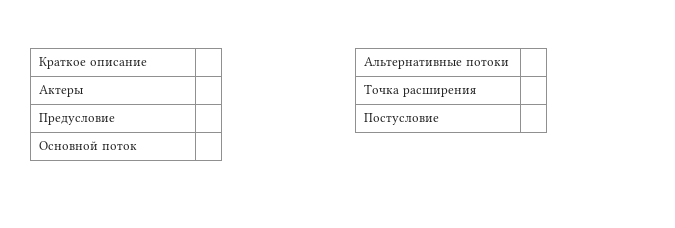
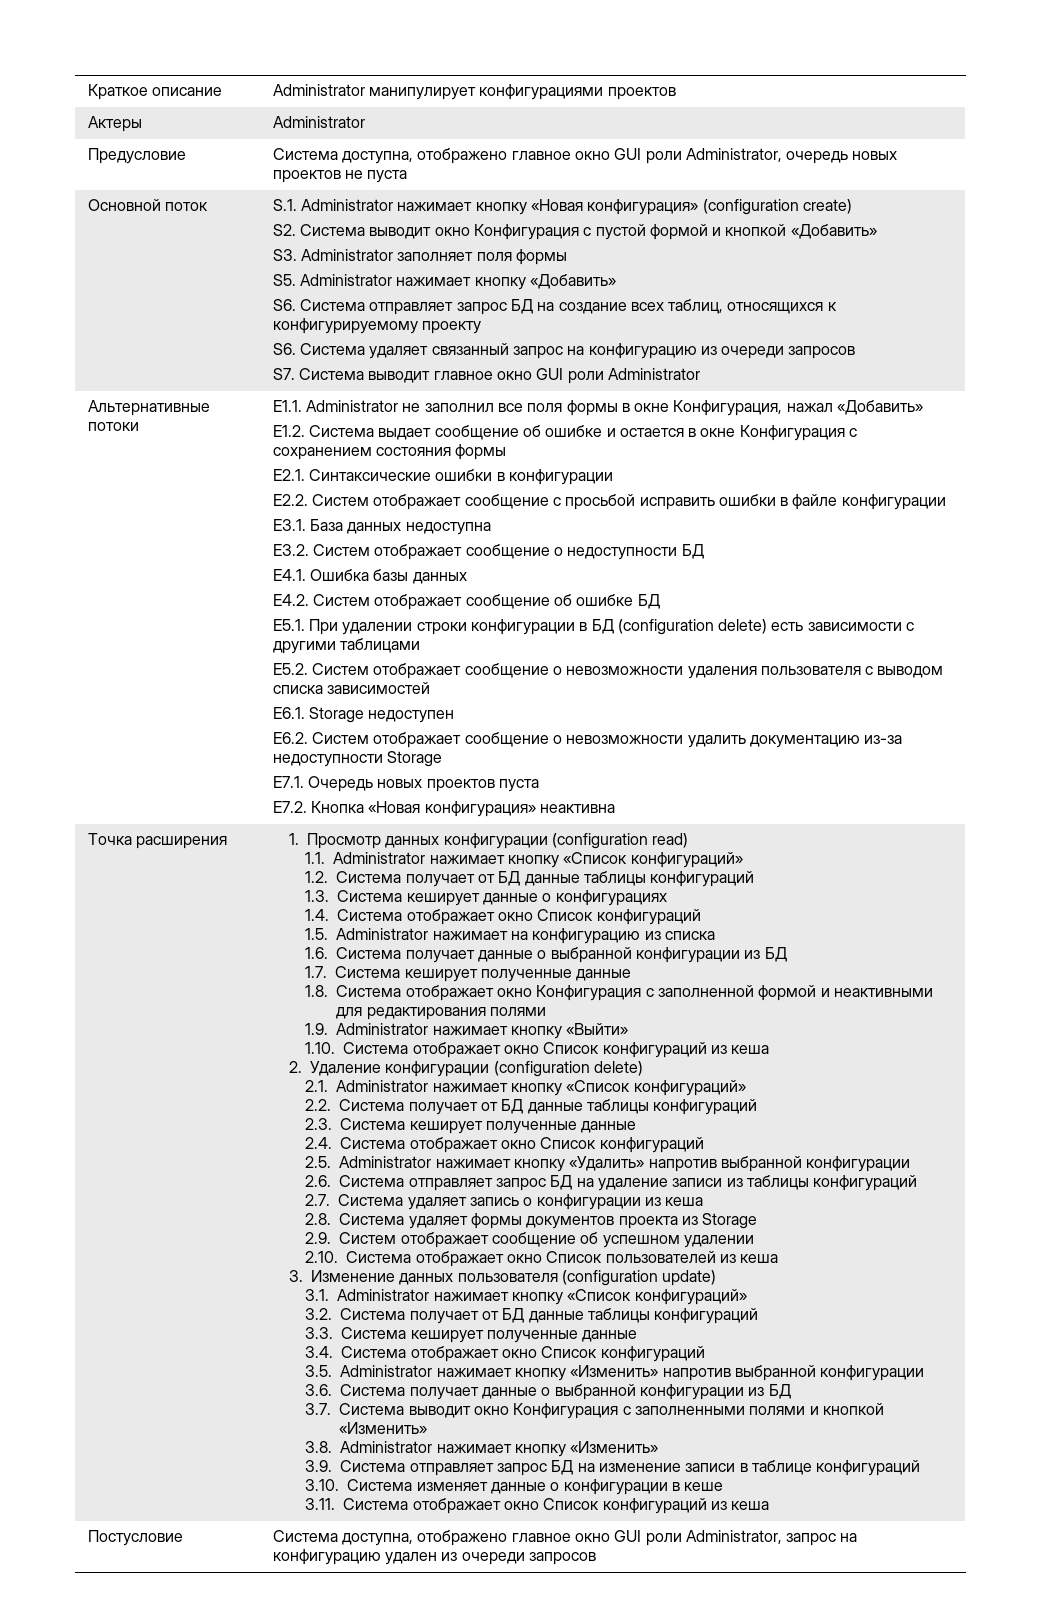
(147, 63) none -> [272,84,676,100] Administrator манипулирует конфигурациями проектов
(85, 91) none -> [272,116,365,128] Administrator
[39,141,137,150] [364,57,509,69] [364,84,476,97] [364,113,440,125] // Основной поток | // Альтернативные потоки | // Точка расширения | // Постусловие | -> [272,148,898,164] [272,170,408,183] [87,199,208,211] [272,199,852,215] [272,224,877,240] [272,249,567,265] [272,274,616,290] [272,299,837,315] [272,318,481,334] [272,343,856,359] [272,368,700,384] [87,400,210,416] [87,422,139,431] [272,400,924,416] [272,425,858,441] [272,444,507,460] [272,469,613,485] [272,494,946,510] [272,519,491,535] [272,544,704,560] [272,569,467,584] [272,594,660,610] [272,619,915,635] [272,638,420,654] [272,663,944,679] [272,682,430,694] [272,707,455,723] [272,732,903,748] [272,751,442,767] [272,776,539,792] [272,801,615,817] [87,833,227,849] [288,833,689,849] [305,852,743,868] [305,871,755,887] [305,890,667,906] [305,909,701,925] [305,928,715,944] [305,947,787,963] [305,966,632,982] [305,985,933,1001] [336,1007,546,1020] [305,1023,629,1039] [305,1042,770,1058] [288,1061,643,1077] [305,1080,746,1096] [305,1099,758,1115] [305,1118,637,1134] [305,1137,704,1153] [305,1156,911,1172] [305,1175,918,1191] [305,1194,704,1210] [305,1213,758,1229] [305,1232,754,1248] [305,1251,779,1267] [288,1270,717,1286] [305,1289,747,1305] [305,1308,759,1324] [305,1327,638,1343] [305,1346,705,1362] [305,1365,925,1381] [305,1384,791,1400] [305,1403,884,1419] [339,1422,428,1434] [305,1441,659,1457] [305,1460,921,1476] [305,1479,724,1495] [305,1498,770,1514] [87,1530,183,1546] [272,1530,858,1546] [272,1549,596,1565] Система доступна, отображено главное окно GUI роли Administrator, очередь новых проектов не пуста // Основной поток | S.1. Administrator нажимает кнопку «Новая конфигурация» (configuration create) // S2. Система выводит окно Конфигурация с пустой формой и кнопкой «Добавить» // S3. Administrator заполняет поля формы // S5. Administrator нажимает кнопку «Добавить» // S6. Система отправляет запрос БД на создание всех таблиц, относящихся к конфигурируемому проекту // S6. Система удаляет связанный запрос на конфигурацию из очереди запросов // S7. Система выводит главное окно GUI роли Administrator // Альтернативные потоки | Е1.1. Administrator не заполнил все поля формы в окне Конфигурация, нажал «Добавить» // Е1.2. Система выдает сообщение об ошибке и остается в окне Конфигурация с сохранением состояния формы // E2.1. Синтаксические ошибки в конфигурации // E2.2. Систем отображает сообщение с просьбой исправить ошибки в файле конфигурации // E3.1. База данных недоступна // E3.2. Систем отображает сообщение о недоступности БД // E4.1. Ошибка базы данных // E4.2. Систем отображает сообщение об ошибке БД // E5.1. При удалении строки конфигурации в БД (configuration delete) есть зависимости с другими таблицами // E5.2. Систем отображает сообщение о невозможности удаления пользователя с выводом списка зависимостей // E6.1. Storage недоступен // E6.2. Систем отображает сообщение о невозможности удалить документацию из-за недоступности Storage // E7.1. Очередь новых проектов пуста // E7.2. Кнопка «Новая конфигурация» неактивна // Точка расширения | 1. Просмотр данных конфигурации (configuration read) // 1.1. Administrator нажимает кнопку «Список конфигураций» // 1.2. Система получает от БД данные таблицы конфигураций // 1.3. Система кеширует данные о конфигурациях // 1.4. Система отображает окно Список конфигураций // 1.5. Administrator нажимает на конфигурацию из списка // 1.6. Система получает данные о выбранной конфигурации из БД // 1.7. Система кеширует полученные данные // 1.8. Система отображает окно Конфигурация с заполненной формой и неактивными для редактирования полями // 1.9. Administrator нажимает кнопку «Выйти» // 1.10. Система отображает окно Список конфигураций из кеша // 2. Удаление конфигурации (configuration delete) // 2.1. Administrator нажимает кнопку «Список конфигураций» // 2.2. Система получает от БД данные таблицы конфигураций // 2.3. Система кеширует полученные данные // 2.4. Система отображает окно Список конфигураций // 2.5. Administrator нажимает кнопку «Удалить» напротив выбранной конфигурации // 2.6. Система отправляет запрос БД на удаление записи из таблицы конфигураций // 2.7. Система удаляет запись о конфигурации из кеша // 2.8. Система удаляет формы документов проекта из Storage // 2.9. Систем отображает сообщение об успешном удалении // 2.10. Система отображает окно Список пользователей из кеша // 3. Изменение данных пользователя (configuration update) // 3.1. Administrator нажимает кнопку «Список конфигураций» // 3.2. Система получает от БД данные таблицы конфигураций // 3.3. Система кеширует полученные данные // 3.4. Система отображает окно Список конфигураций // 3.5. Administrator нажимает кнопку «Изменить» напротив выбранной конфигурации // 3.6. Система получает данные о выбранной конфигурации из БД // 3.7. Система выводит окно Конфигурация с заполненными полями и кнопкой «Изменить» // 3.8. Administrator нажимает кнопку «Изменить» // 3.9. Система отправляет запрос БД на изменение записи в таблице конфигураций // 3.10. Система изменяет данные о конфигурации в кеше // 3.11. Система отображает окно Список конфигураций из кеша // Постусловие | Система доступна, отображено главное окно GUI роли Administrator, запрос на конфигурацию удален из очереди запросов

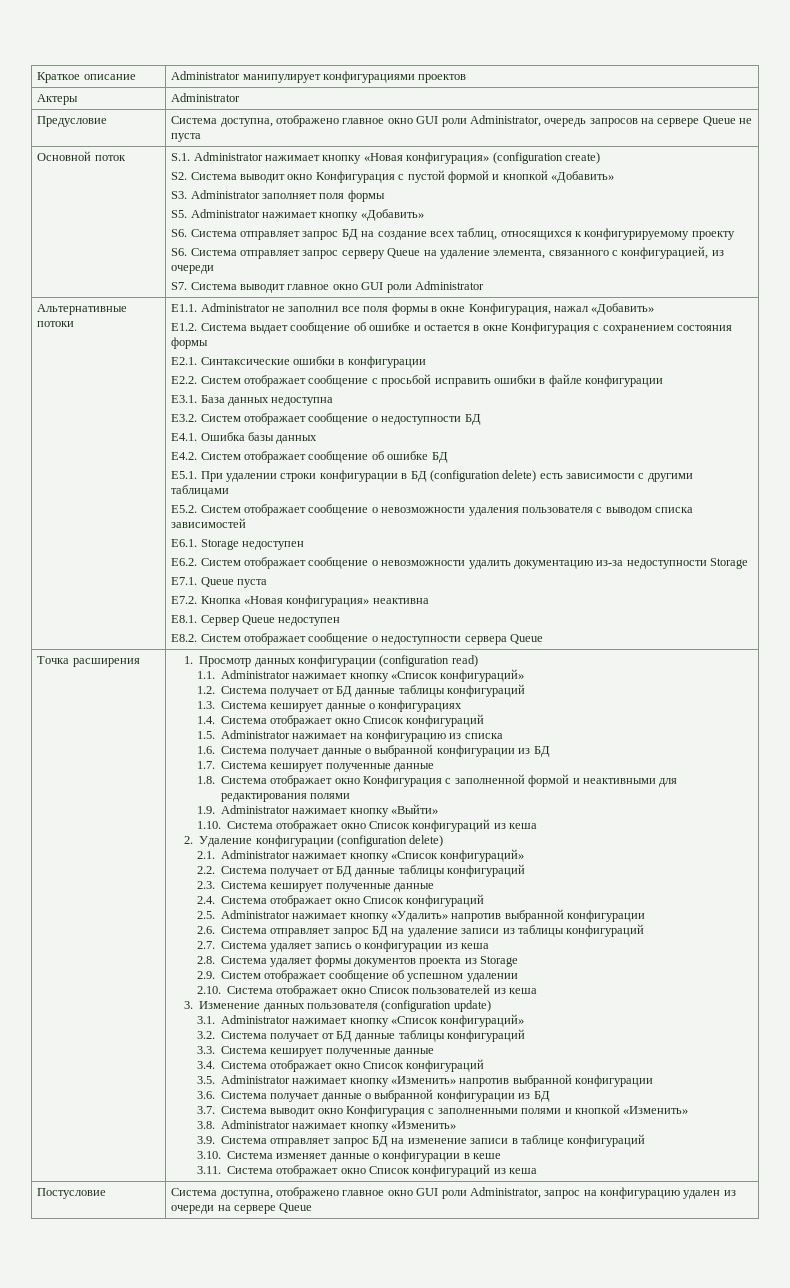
[852,151,898,160] [272,170,341,183] новых проектов -> [589,116,736,127] запросов на сервере Queue
[369,343,856,359] удаляет связанный запрос на конфигурацию из очереди запросов -> [239,246,724,259] [171,265,215,274] отправляет запрос серверу Queue на удаление элемента, связанного с конфигурацией, из очереди
[307,776,495,792] Очередь новых проектов -> [200,577,234,587] Queue
(615, 808) none -> [171,615,341,626] [171,633,543,645] // E8.1. Сервер Queue недоступен // E8.2. Систем отображает сообщение о недоступности сервера Queue
[528,1552,596,1565] запросов -> [217,1203,313,1214] на сервере Queue

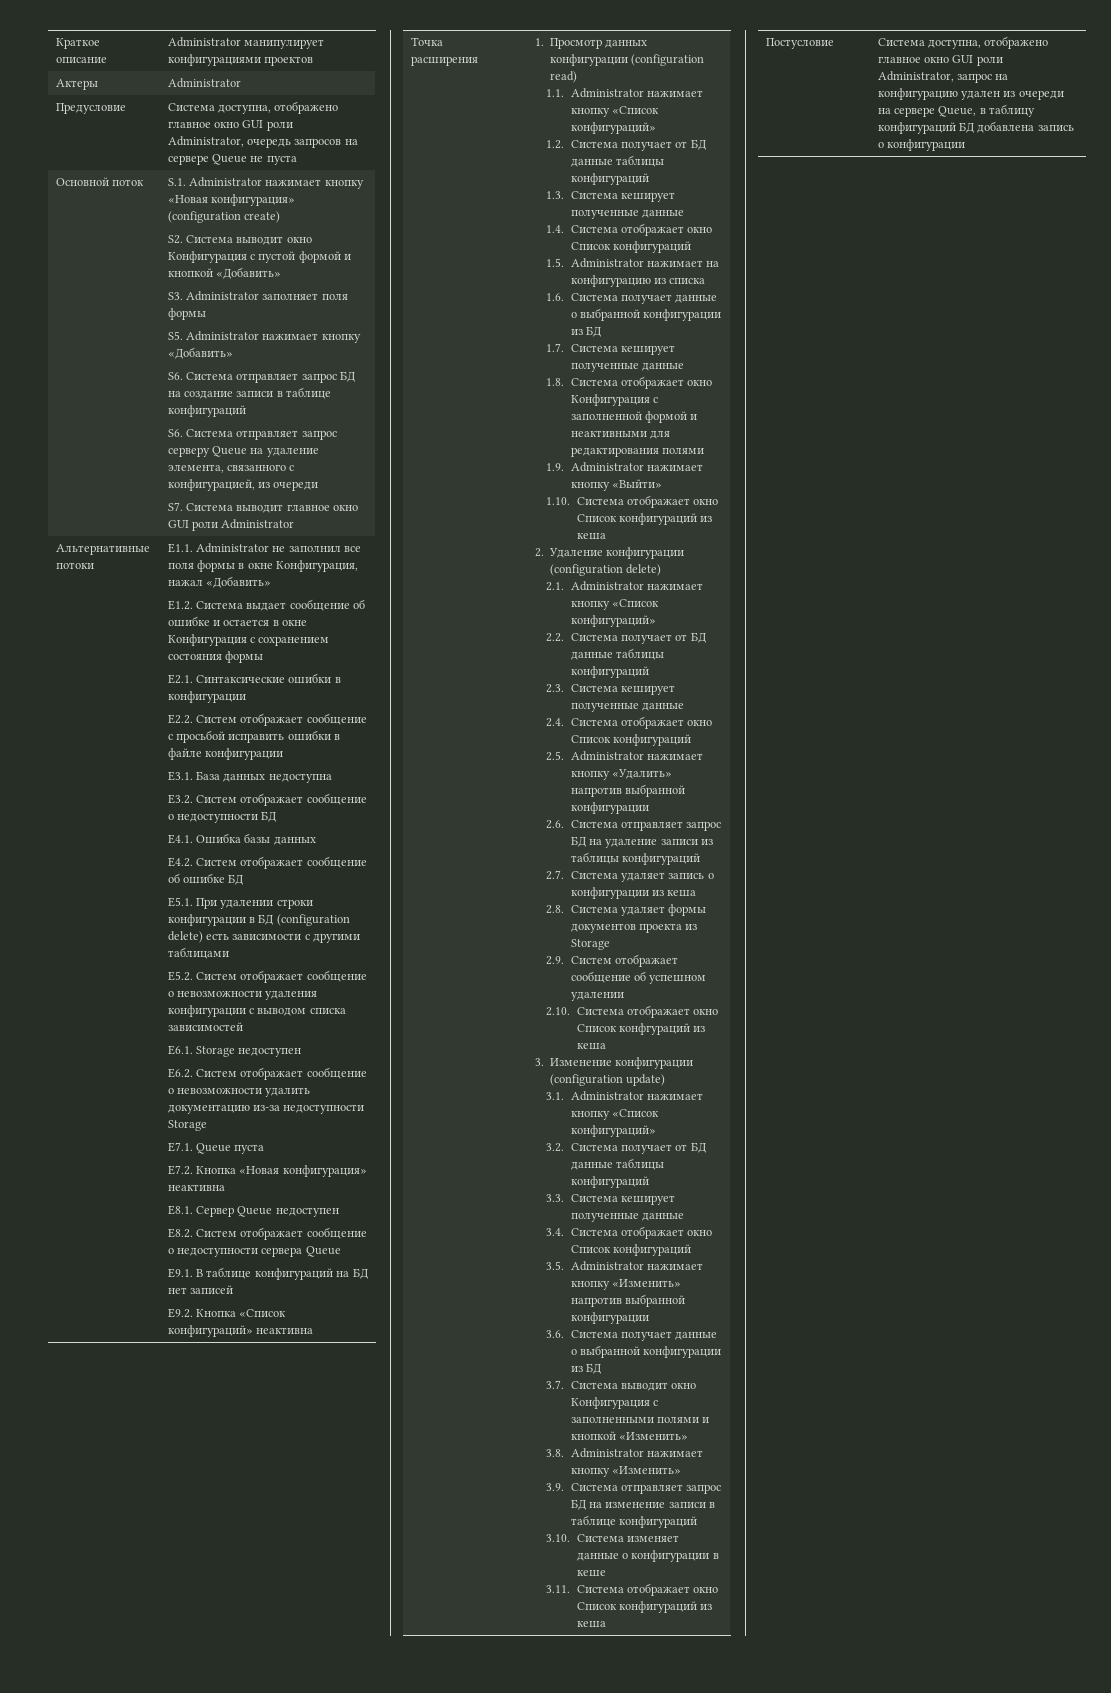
[429,228,735,240] всех таблиц, относящихся к конфигурируемому проекту -> [236,387,332,399] [167,405,246,417] записи в таблице конфигураций
[521,507,593,513] пользователя -> [167,1005,246,1017] конфигурации
(543, 639) none -> [167,1267,368,1280] [167,1285,234,1294] [167,1308,287,1318] [167,1325,314,1337] // E9.1. В таблице конфигураций на БД нет записей // E9.2. Кнопка «Список конфигураций» неактивна
[325,700,463,712] данные о конфигурациях -> [570,210,685,219] полученные данные
[412,984,491,994] пользователей -> [619,1023,691,1035] конфгураций
[263,1003,378,1012] данных пользователя -> [615,1057,694,1069] конфигурации
[279,1203,313,1213] Queue -> [938,104,1036,117] [877,121,1074,134] [877,139,966,151] Queue, в таблицу конфигураций БД добавлена запись о конфигурации

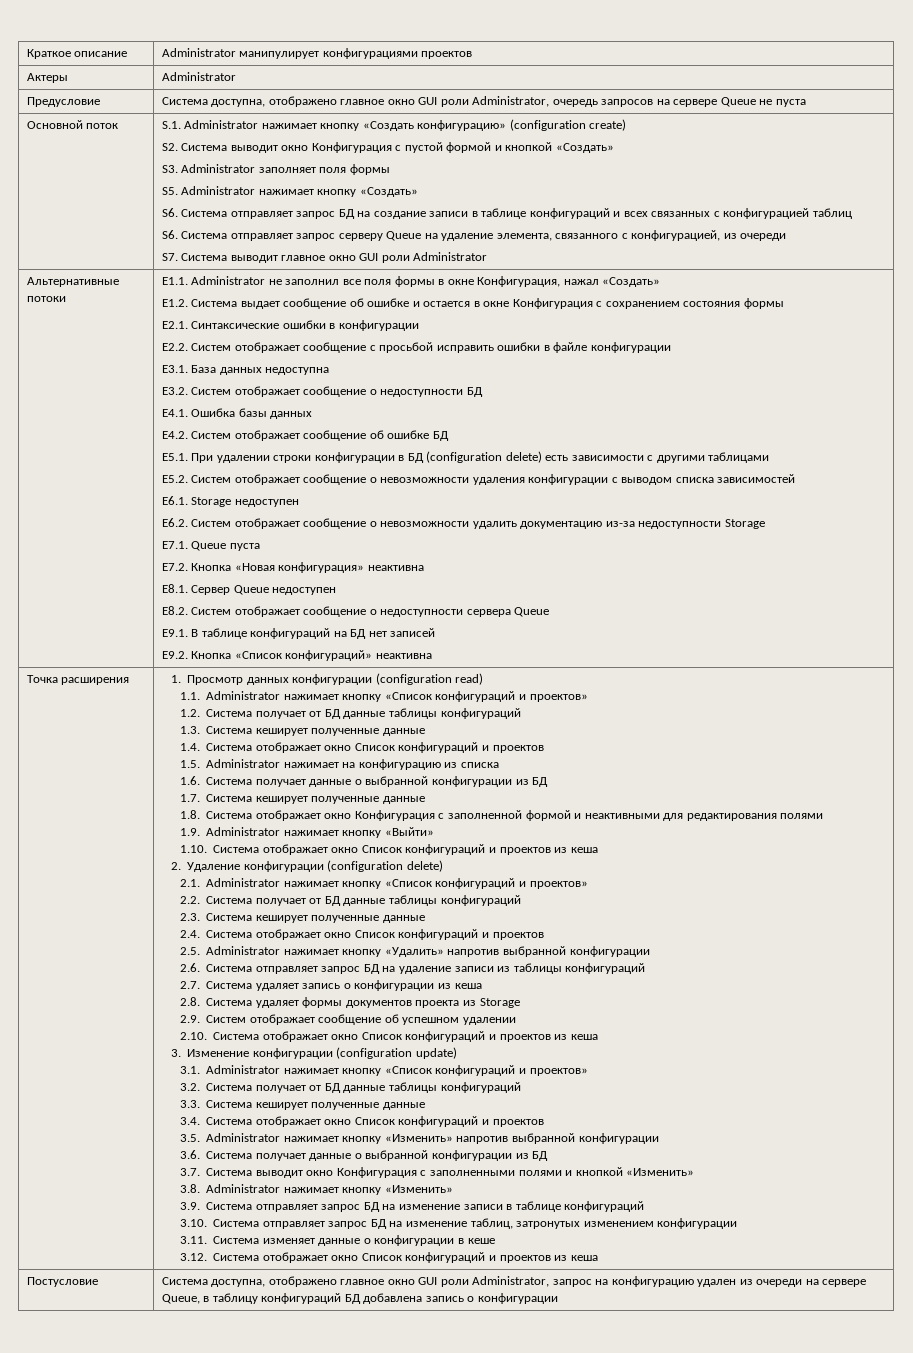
[167,194,296,206] «Новая конфигурация» -> [362,120,507,131] «Создать конфигурацию»
[216,267,282,279] «Добавить» -> [555,143,614,153] «Создать»
[167,347,233,359] «Добавить» -> [359,187,418,197] «Создать»
(246, 411) none -> [613,208,852,219] и всех связанных с конфигурацией таблиц
[206,576,272,588] «Добавить» -> [602,277,661,287] «Создать»
[570,122,656,134] конфигураций» -> [435,691,588,702] конфигураций и проектов»
(692, 247) none -> [481,745,544,753] и проектов
(698, 519) none -> [488,847,551,855] и проектов
[570,615,656,627] конфигураций» -> [435,878,588,889] конфигураций и проектов»
(692, 740) none -> [481,932,544,940] и проектов
[619,1023,691,1035] конфгураций -> [405,1031,551,1042] конфигураций и проектов
[570,1125,656,1137] конфигураций» -> [435,1065,588,1076] конфигураций и проектов»
(692, 1250) none -> [481,1119,544,1127] и проектов
(624, 1538) none -> [262,1218,738,1229] [179,1236,260,1244] отправляет запрос БД на изменение таблиц, затронутых изменением конфигурации // 3.11. Система
[546,1583,719,1596] [576,1601,698,1613] 3.11. Система отображает окно Список конфигураций -> [179,1252,551,1263] 3.12. Система отображает окно Список конфигураций и проектов

